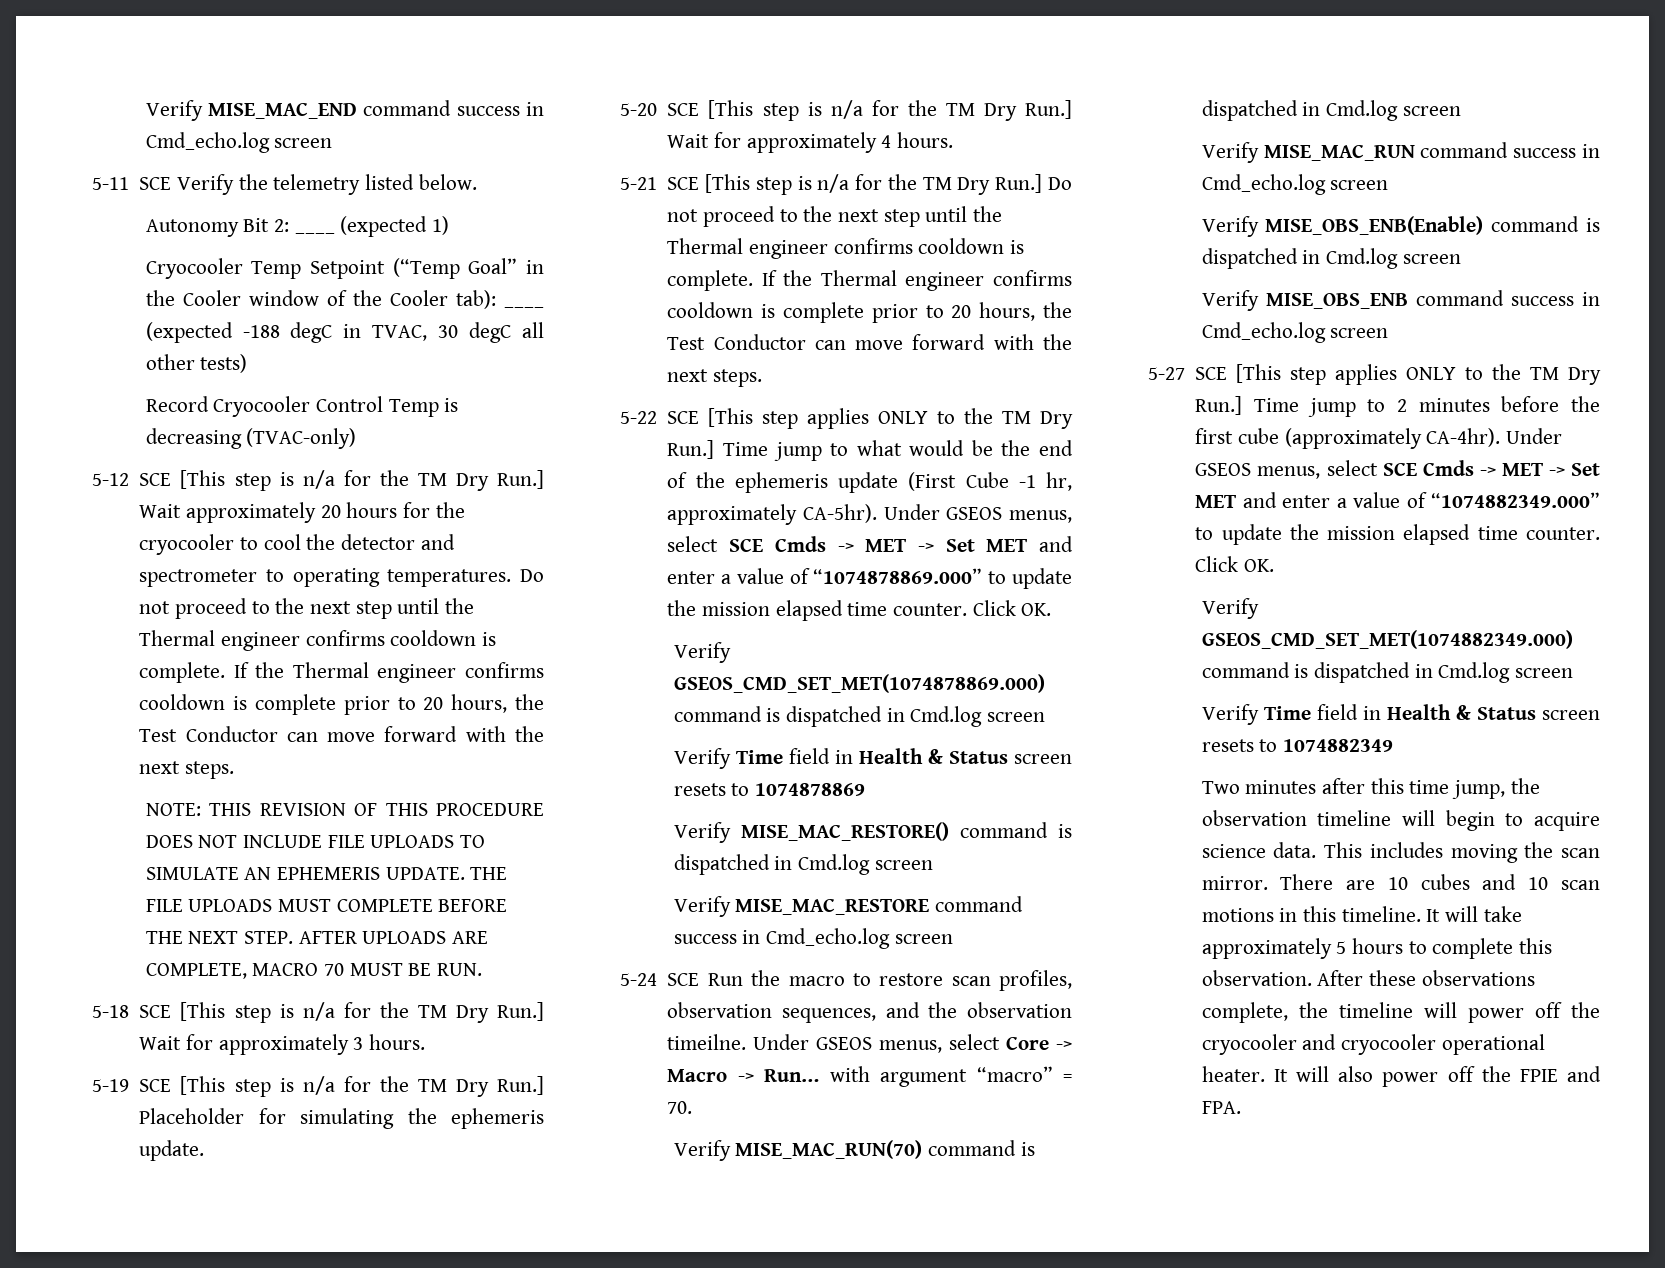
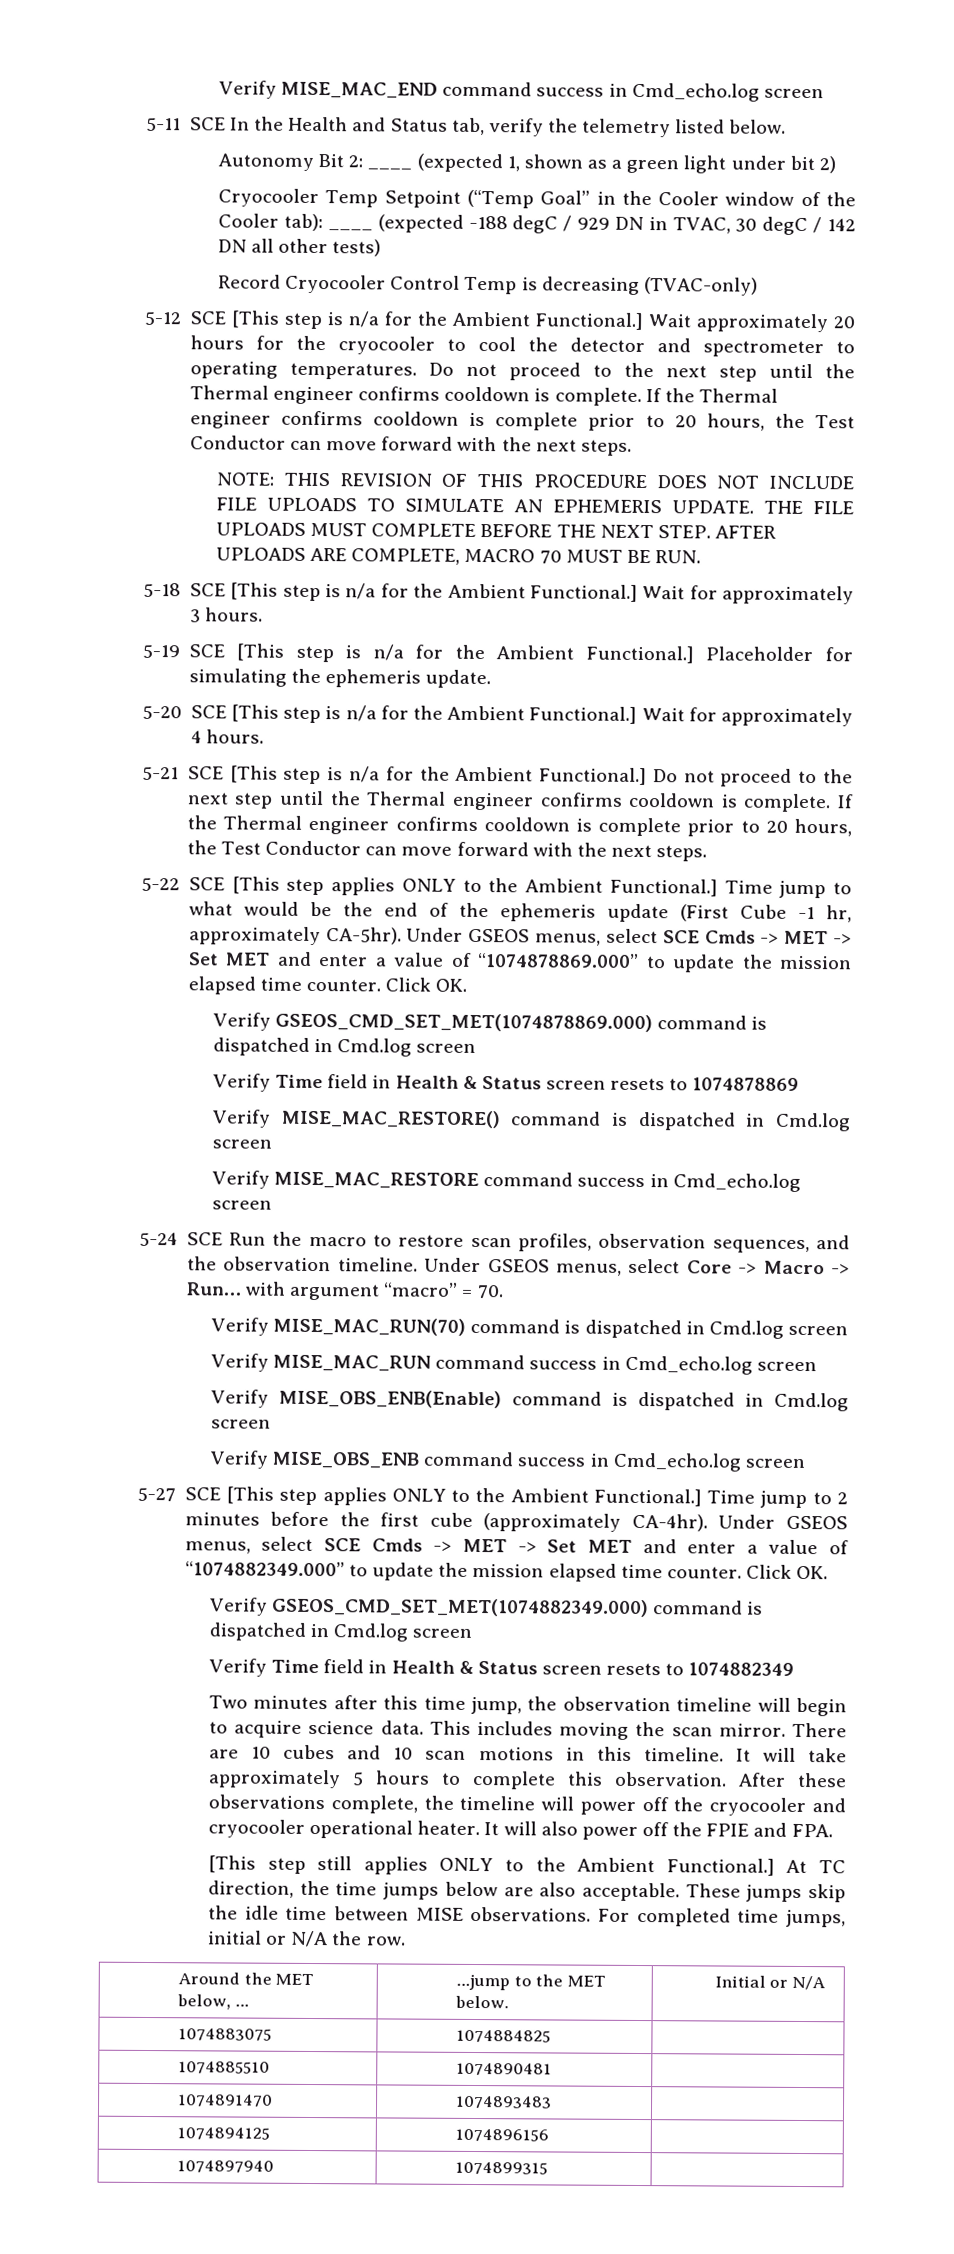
[177,174,235,195] Verify -> [229,116,544,137] In the Health and Status tab, verify
[432,216,450,235] 1) -> [506,154,836,174] 1, shown as a green light under bit 2)
(333, 332) none -> [563,215,644,232] / 929 DN
(512, 332) none -> [813,217,856,234] [218,239,248,253] / 142 DN
[417,470,544,491] TM Dry Run.] -> [451,311,643,330] Ambient Functional.]
[417,1002,544,1023] TM Dry Run.] -> [447,583,638,602] Ambient Functional.]
[417,1076,544,1097] TM Dry Run.] -> [496,645,694,664] Ambient Functional.]
[945,100,1072,121] TM Dry Run.] -> [447,705,638,724] Ambient Functional.]
[922,174,1043,195] TM Dry Run.] -> [455,766,648,786] Ambient Functional.]
[1002,411,1073,429] [667,440,715,459] TM Dry Run.] -> [525,878,718,897] Ambient Functional.]
[667,1034,747,1050] timeilne. -> [337,1257,418,1272] timeline.
[1530,367,1601,385] [1195,396,1243,415] TM Dry Run.] -> [510,1488,702,1507] Ambient Functional.]
(1241, 1107) none -> [208,1855,847,1876] [208,1880,846,1903] [208,1905,846,1928] [208,1930,406,1948] [178,1972,315,1986] [177,1994,249,2010] [456,1973,606,1991] [455,1995,510,2009] [714,1975,825,1991] [178,2028,273,2041] [456,2029,552,2043] [178,2061,271,2074] [456,2062,553,2076] [178,2094,274,2107] [456,2095,553,2109] [177,2127,271,2140] [455,2128,550,2142] [177,2160,275,2173] [455,2161,549,2175] // [This step still applies ONLY to the Ambient Functional.] At TC direction, the time jumps below are also acceptable. These jumps skip the idle time between MISE observations. For completed time jumps, initial or N/A the row. // Around the MET below, … | …jump to the MET below. | Initial or N/A // 1074883075 | 1074884825 | // 1074885510 | 1074890481 | // 1074891470 | 1074893483 | // 1074894125 | 1074896156 | // 1074897940 | 1074899315 |

